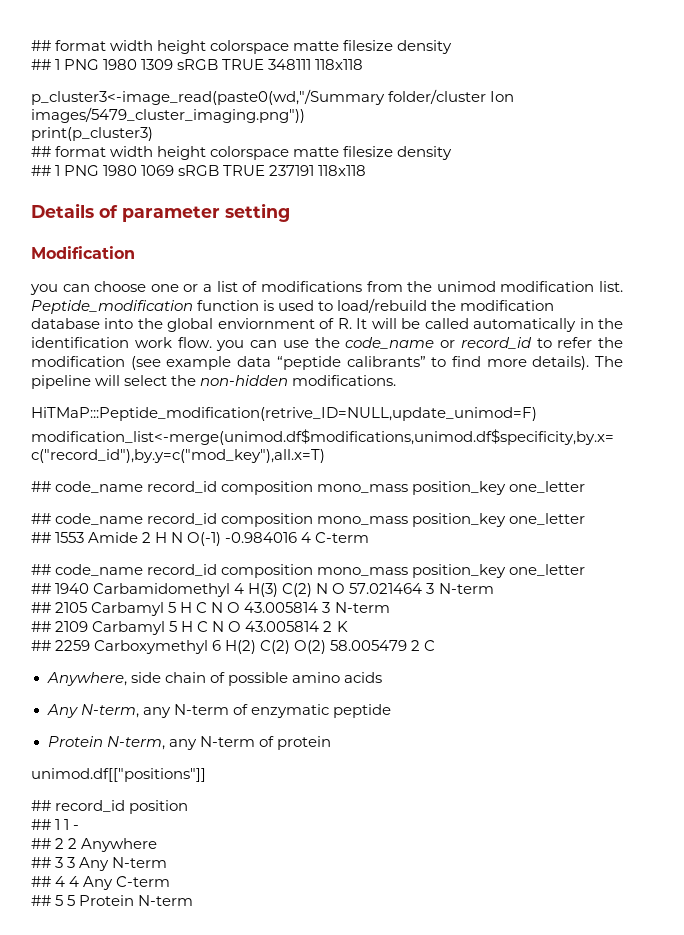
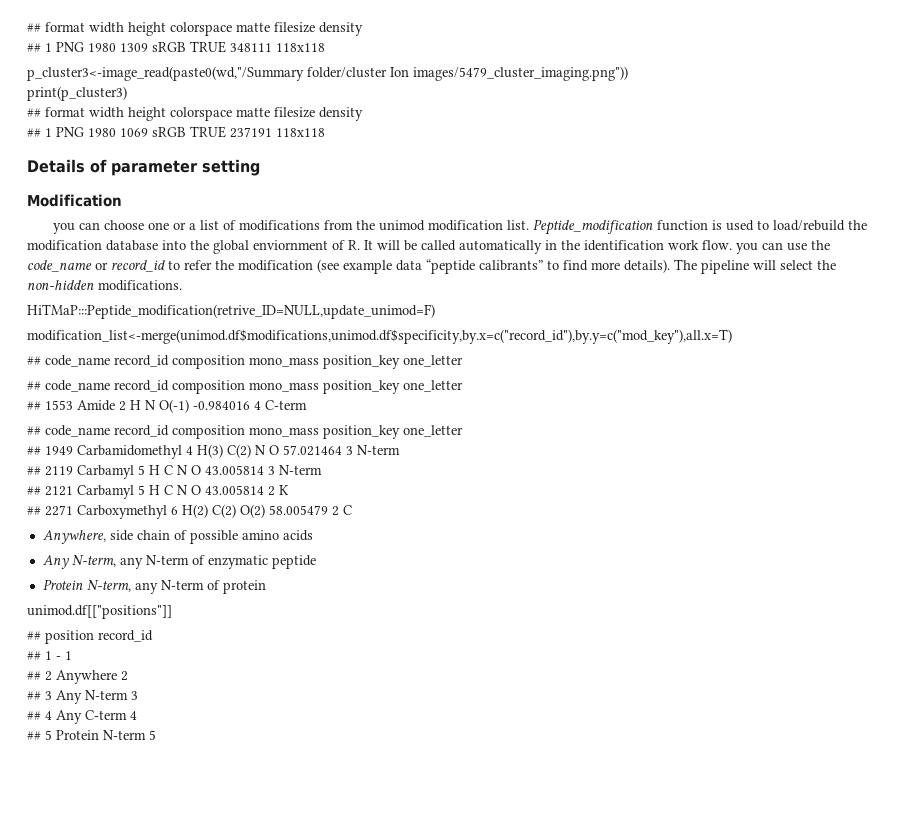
[55,583,90,594] 1940 -> [45,446,73,455] 1949
[55,602,88,613] 2105 -> [45,466,73,476] 2119
[55,621,89,632] 2109 -> [45,486,73,496] 2121
[55,640,91,651] 2259 -> [45,505,73,516] 2271
[55,800,189,814] [31,819,80,830] record_id position // ## 1 1 - -> [45,630,153,644] [27,651,72,660] position record_id // ## 1 - 1
[68,838,158,852] 2 Anywhere -> [56,670,128,684] Anywhere 2
[67,857,76,868] 3 -> (52, 695) none
(168, 862) none -> [131,691,138,700] 3
[69,876,80,887] 4 -> (52, 715) none
(171, 881) none -> [130,711,137,720] 4
[67,895,76,906] 5 -> (52, 735) none
(194, 900) none -> [149,730,156,740] 5

